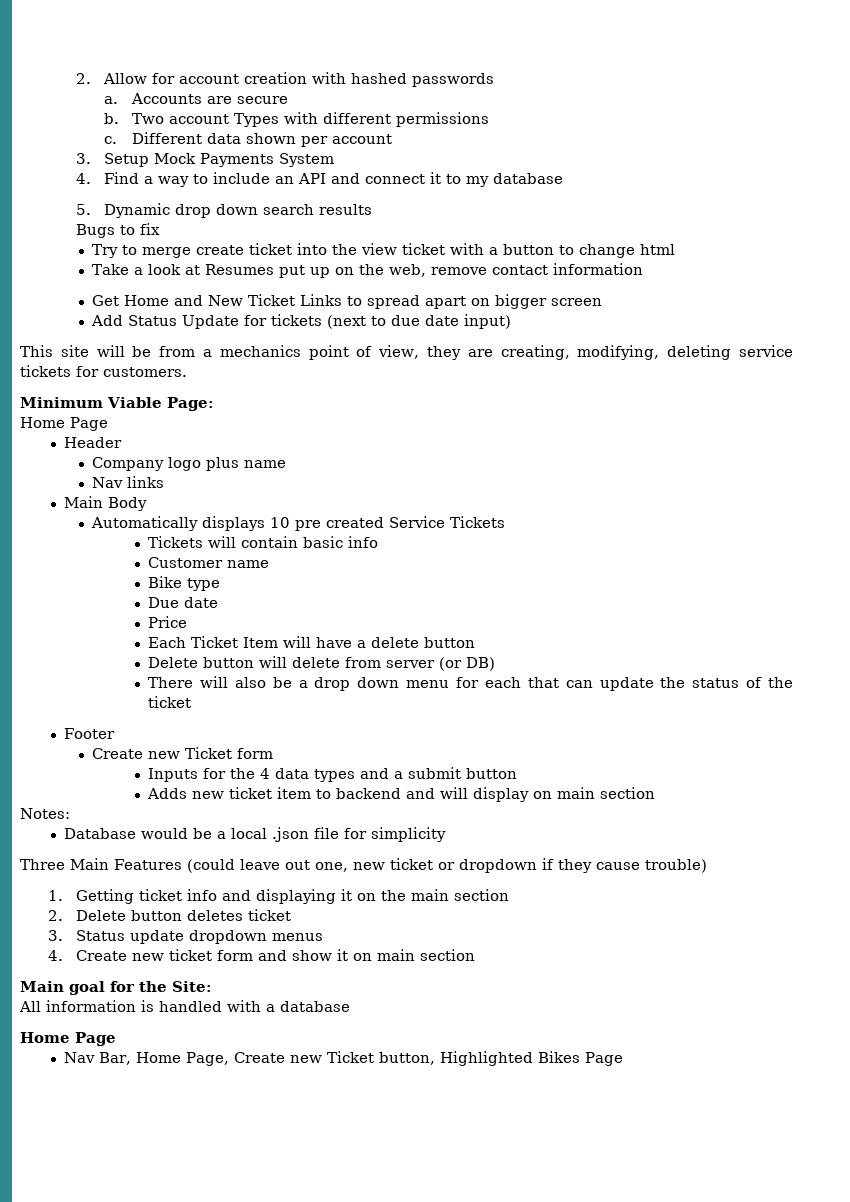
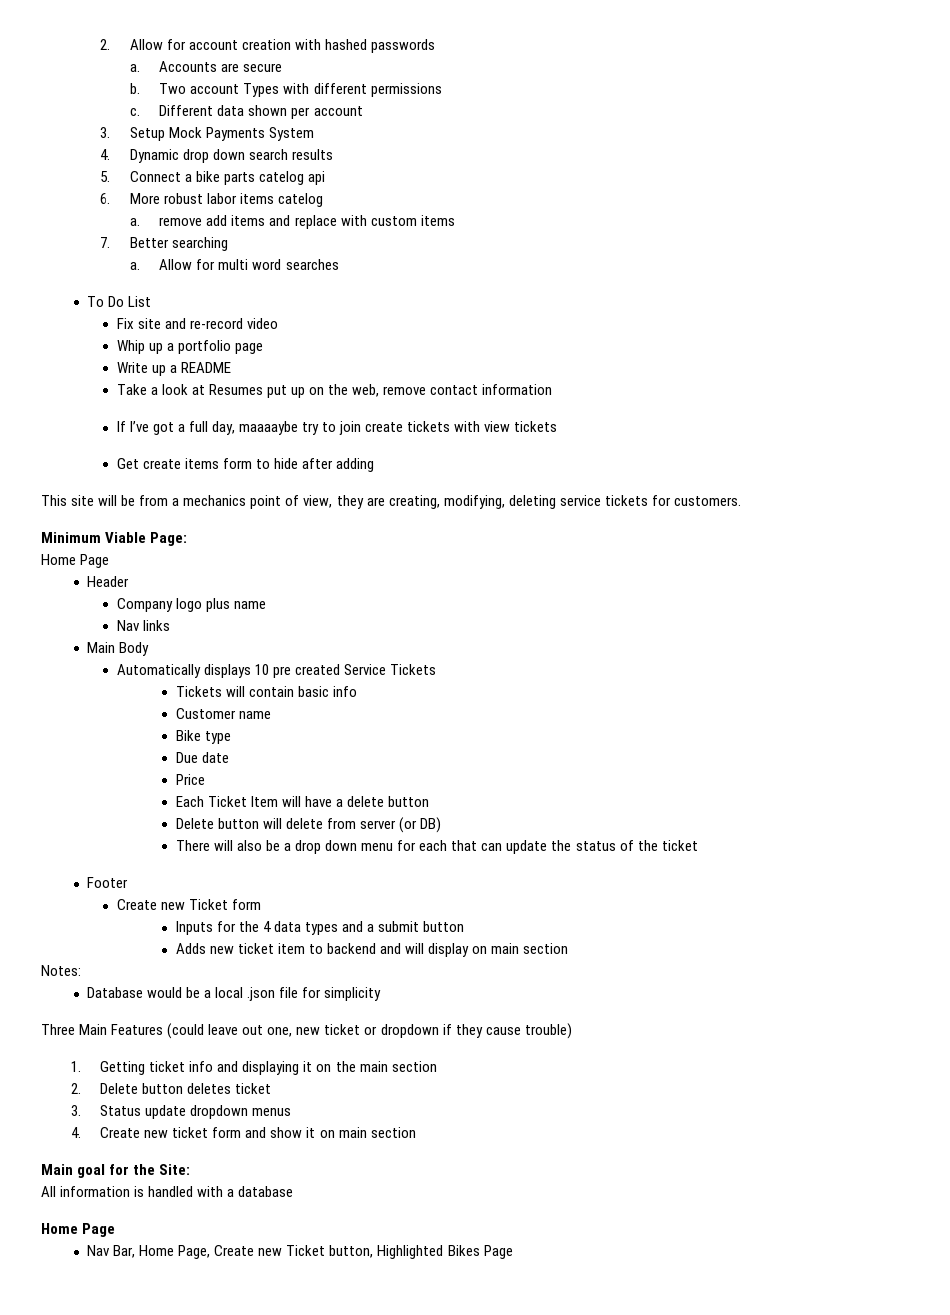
[104,172,564,187] [76,204,92,215] Find a way to include an API and connect it to my database // 5. -> (111, 154) none
[76,223,161,238] [92,243,676,258] Bugs to fix // Try to merge create ticket into the view ticket with a button to change html -> [100,171,325,185] [100,193,323,207] [129,215,455,229] [100,237,228,251] [129,259,339,270] [87,296,152,307] [116,318,278,329] [116,340,263,354] [116,362,231,376] 5. Connect a bike parts catelog api // 6. More robust labor items catelog // a. remove add items and replace with custom items // 7. Better searching // a. Allow for multi word searches // To Do List // Fix site and re-record video // Whip up a portfolio page // Write up a README
[92,294,603,309] [91,314,512,329] Get Home and New Ticket Links to spread apart on bigger screen // Add Status Update for tickets (next to due date input) -> [116,421,558,435] [116,458,375,472] If I’ve got a full day, maaaaybe try to join create tickets with view tickets // Get create items form to hide after adding

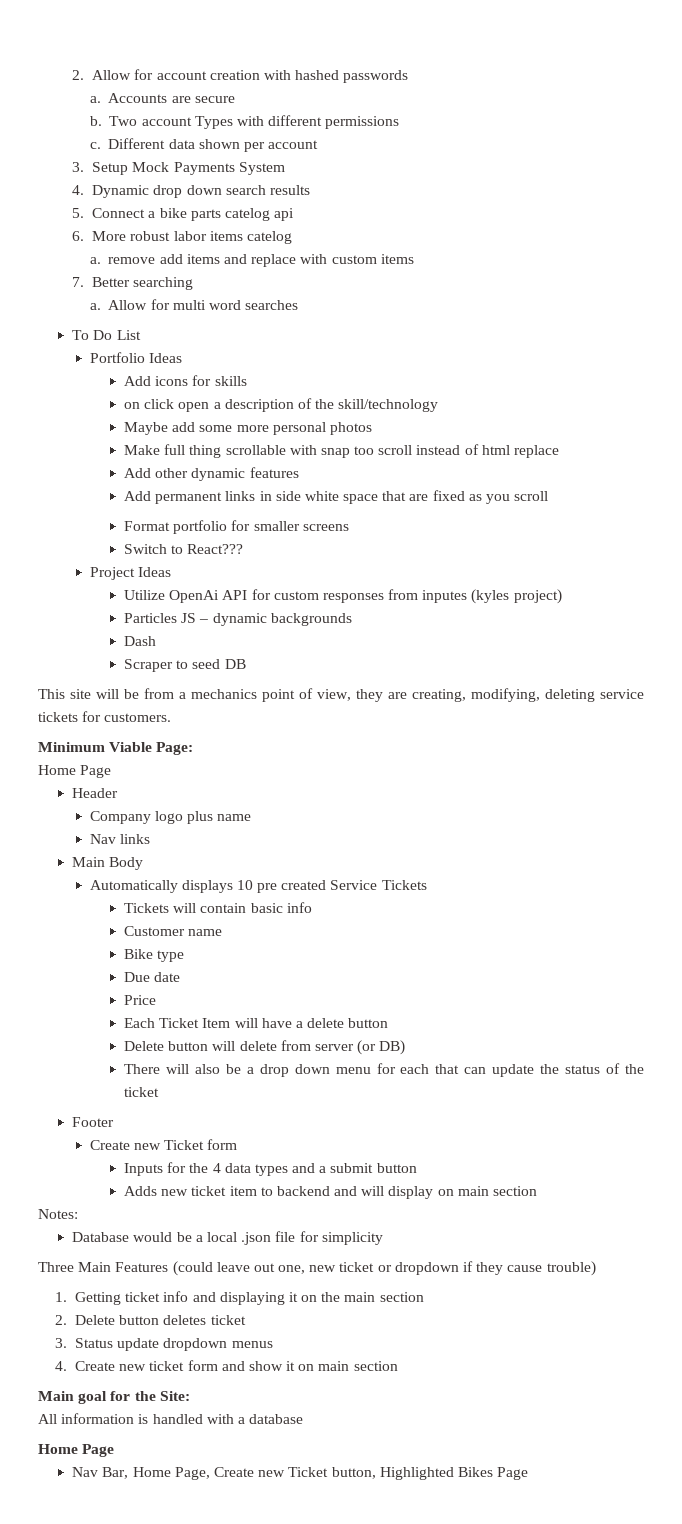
[116,318,278,329] [116,340,263,354] [116,362,231,376] [116,384,553,398] [116,421,558,435] [116,458,375,472] Fix site and re-record video // Whip up a portfolio page // Write up a README // Take a look at Resumes put up on the web, remove contact information // If I’ve got a full day, maaaaybe try to join create tickets with view tickets // Get create items form to hide after adding -> [89,352,182,363] [123,375,247,386] [123,398,439,412] [123,422,372,435] [123,444,560,458] [123,467,299,481] [123,490,549,504] [123,520,349,534] [123,544,244,554] [89,567,171,580] [123,589,562,604] [123,613,352,626] [123,636,156,646] [123,659,246,672] Portfolio Ideas // Add icons for skills // on click open a description of the skill/technology // Maybe add some more personal photos // Make full thing scrollable with snap too scroll instead of html replace // Add other dynamic features // Add permanent links in side white space that are fixed as you scroll // Format portfolio for smaller screens // Switch to React??? // Project Ideas // Utilize OpenAi API for custom responses from inputes (kyles project) // Particles JS – dynamic backgrounds // Dash // Scraper to seed DB

